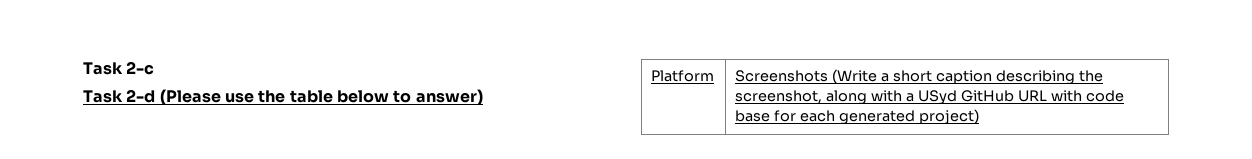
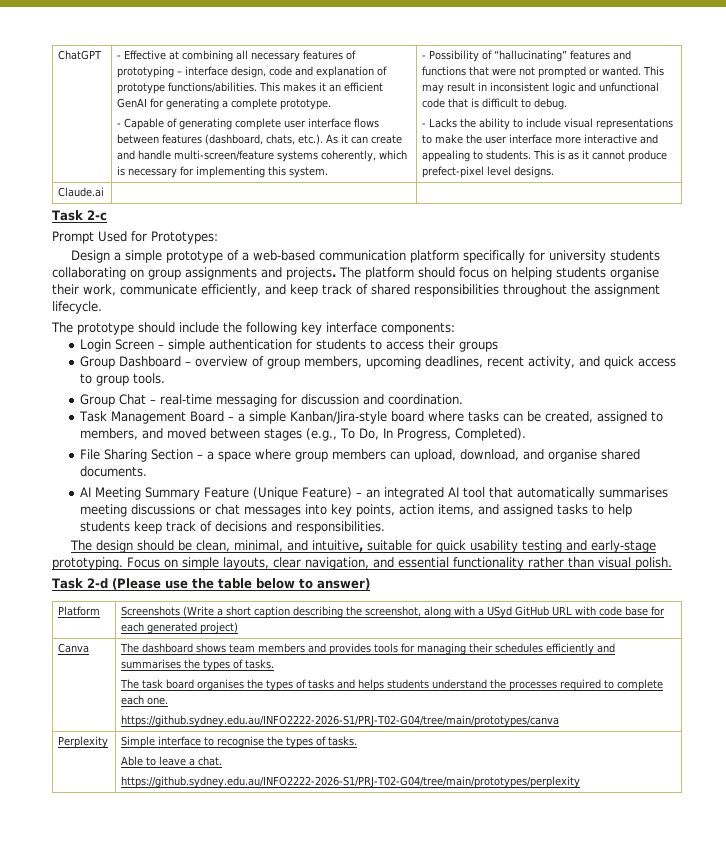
[83,61,155,75] Task 2-c -> [58,50,103,60] [117,50,357,62] [117,66,388,78] [117,82,384,94] [117,98,332,110] [117,118,380,130] [117,134,403,145] [117,150,408,162] [117,166,329,178] [422,50,632,62] [422,66,665,78] [422,82,660,94] [422,98,568,110] [422,118,674,130] [422,134,659,144] [422,150,668,162] [422,166,555,178] [58,187,105,197] [52,210,107,221] [52,231,218,244] [71,250,661,263] [52,267,659,280] [52,284,660,297] [52,301,102,314] [51,322,455,335] [80,339,499,352] [80,356,677,369] [80,373,166,386] [80,394,464,407] [79,411,664,424] [80,428,527,441] [80,449,641,462] [80,466,148,477] [80,487,669,500] [80,504,633,517] [80,521,386,534] [70,540,657,553] [52,557,672,570] ChatGPT | - Effective at combining all necessary features of prototyping – interface design, code and explanation of prototype functions/abilities. This makes it an efficient GenAI for generating a complete prototype. // - Capable of generating complete user interface flows between features (dashboard, chats, etc.). As it can create and handle multi-screen/feature systems coherently, which is necessary for implementing this system. | - Possibility of “hallucinating” features and functions that were not prompted or wanted. This may result in inconsistent logic and unfunctional code that is difficult to debug. // - Lacks the ability to include visual representations to make the user interface more interactive and appealing to students. This is as it cannot produce prefect-pixel level designs. // Claude.ai | | // Task 2-c // Prompt Used for Prototypes: // Design a simple prototype of a web-based communication platform specifically for university students collaborating on group assignments and projects. The platform should focus on helping students organise their work, communicate efficiently, and keep track of shared responsibilities throughout the assignment lifecycle. // The prototype should include the following key interface components: // Login Screen – simple authentication for students to access their groups // Group Dashboard – overview of group members, upcoming deadlines, recent activity, and quick access to group tools. // Group Chat – real-time messaging for discussion and coordination. // Task Management Board – a simple Kanban/Jira-style board where tasks can be created, assigned to members, and moved between stages (e.g., To Do, In Progress, Completed). // File Sharing Section – a space where group members can upload, download, and organise shared documents. // AI Meeting Summary Feature (Unique Feature) – an integrated AI tool that automatically summarises meeting discussions or chat messages into key points, action items, and assigned tasks to help students keep track of decisions and responsibilities. // The design should be clean, minimal, and intuitive, suitable for quick usability testing and early-stage prototyping. Focus on simple layouts, clear navigation, and essential functionality rather than visual polish.
(979, 116) none -> [58,643,90,653] [120,643,616,655] [121,659,275,671] [120,679,664,691] [121,695,169,705] [121,715,560,727] [58,736,109,748] [121,736,358,748] [121,756,223,766] [121,776,581,788] // Canva | The dashboard shows team members and provides tools for managing their schedules efficiently and summarises the types of tasks. // The task board organises the types of tasks and helps students understand the processes required to complete each one. // https://github.sydney.edu.au/INFO2222-2026-S1/PRJ-T02-G04/tree/main/prototypes/canva // Perplexity | Simple interface to recognise the types of tasks. // Able to leave a chat. // https://github.sydney.edu.au/INFO2222-2026-S1/PRJ-T02-G04/tree/main/prototypes/perplexity

